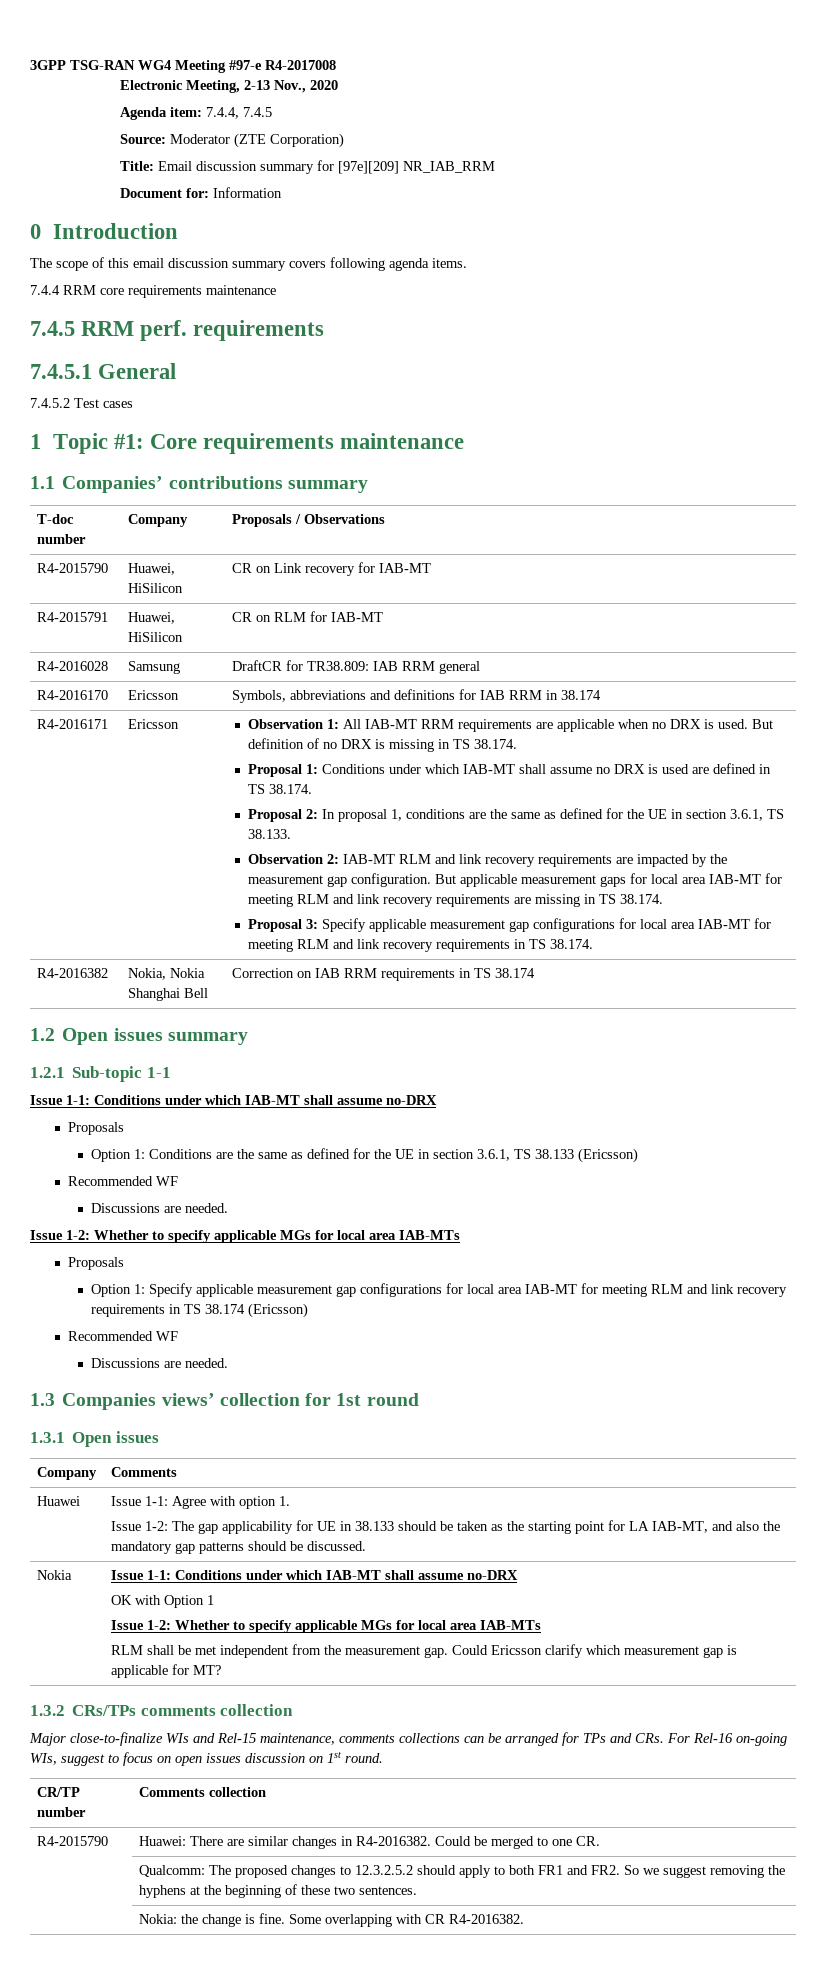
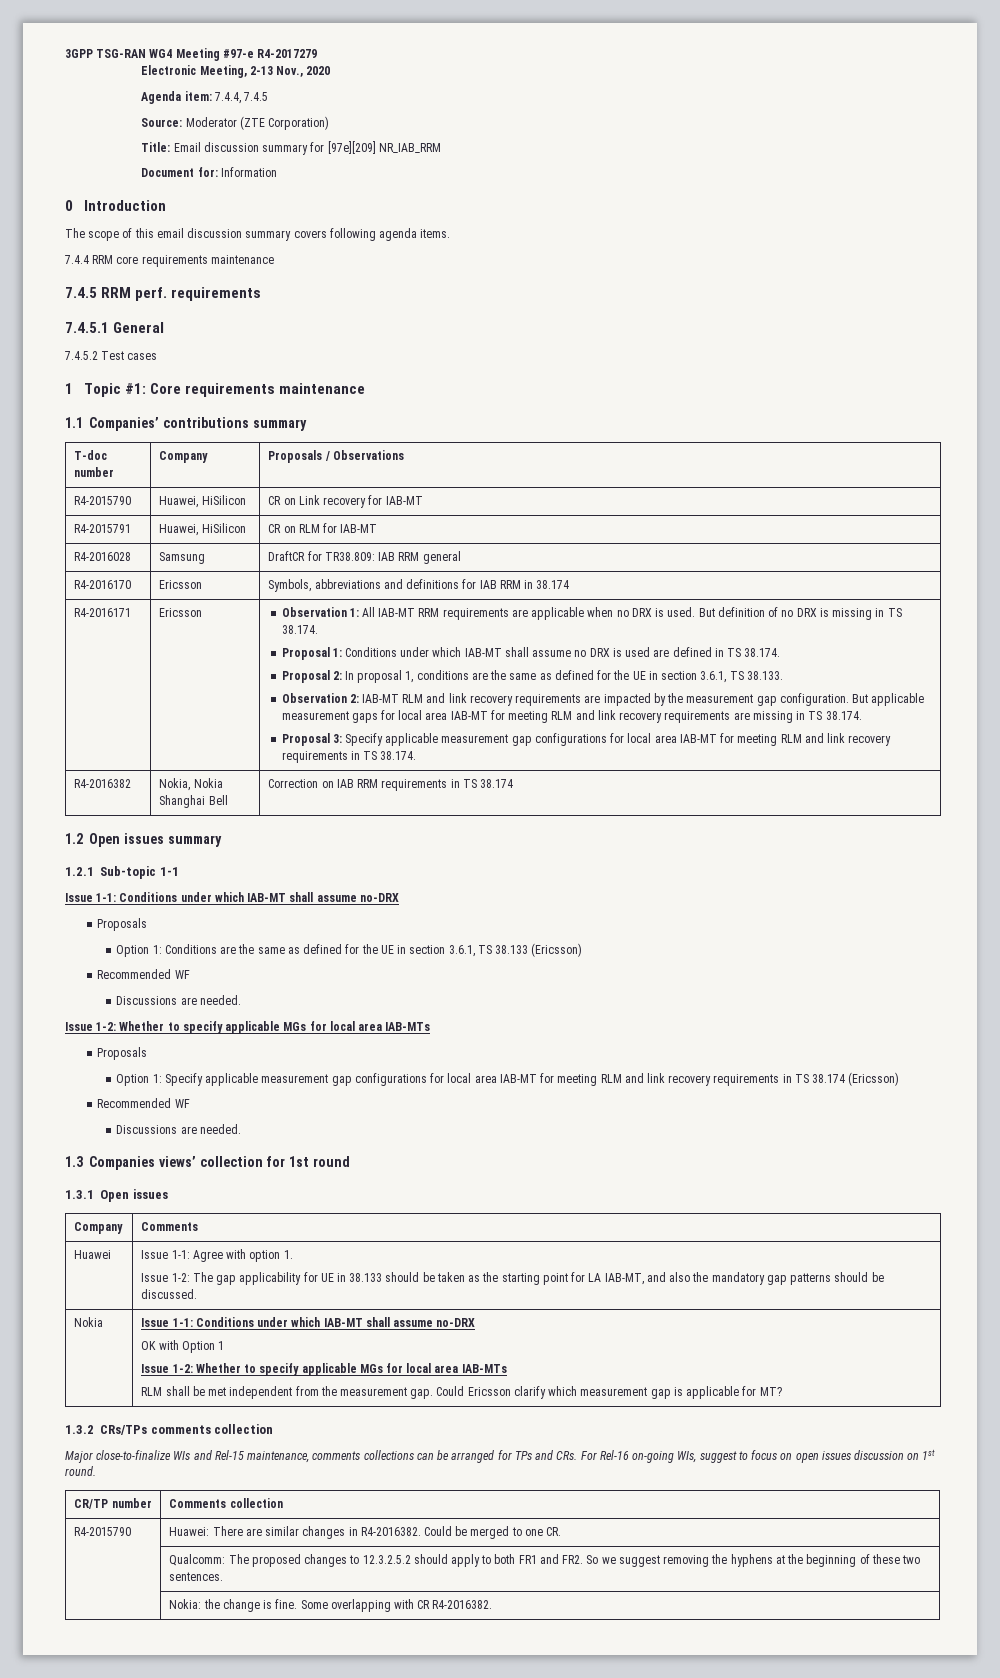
[265,60,336,70] R4-2017008 -> [257,49,318,58] R4-2017279

